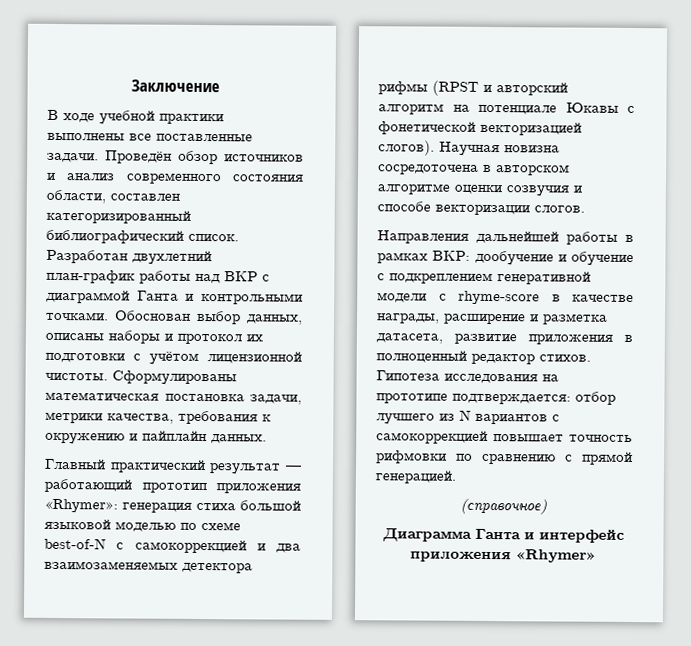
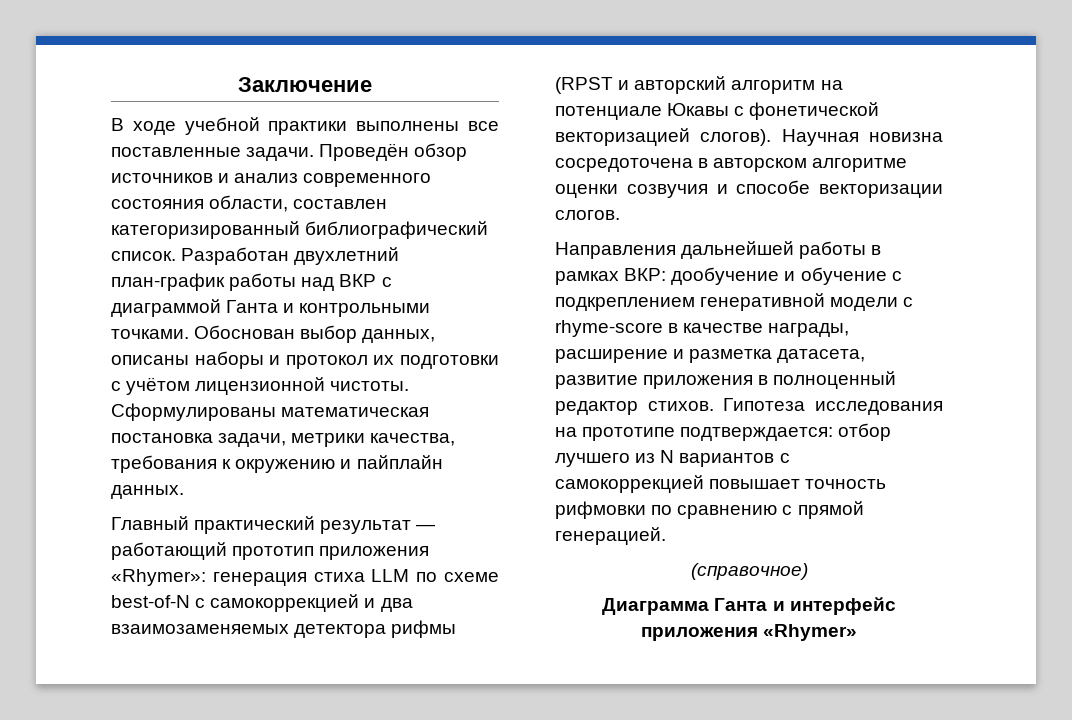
[240,500,301,511] [44,518,176,532] большой языковой моделью -> [371,569,410,582] LLM

